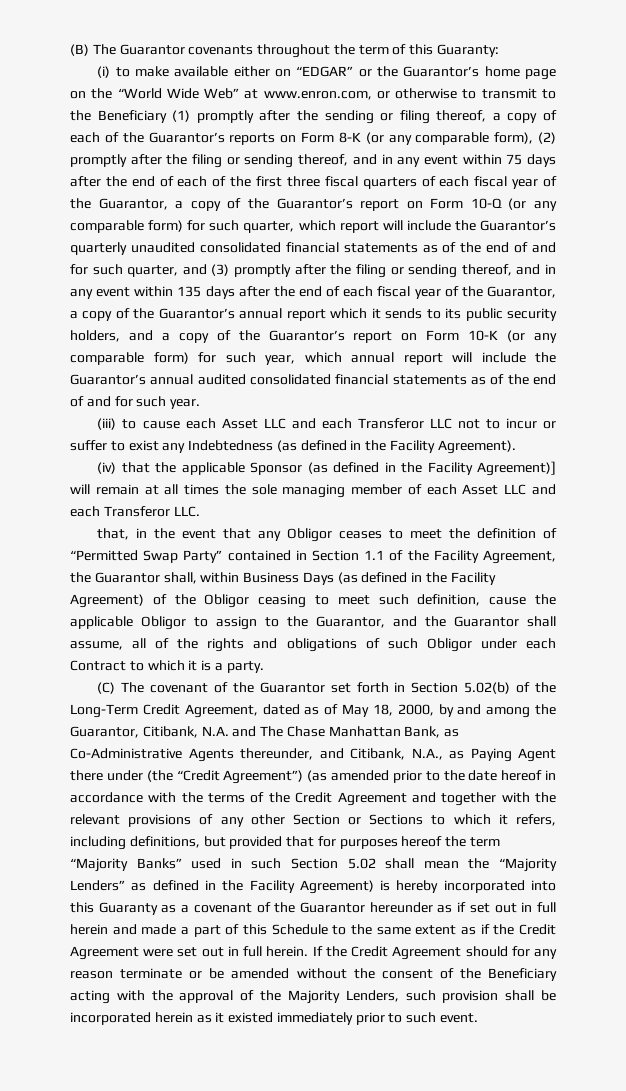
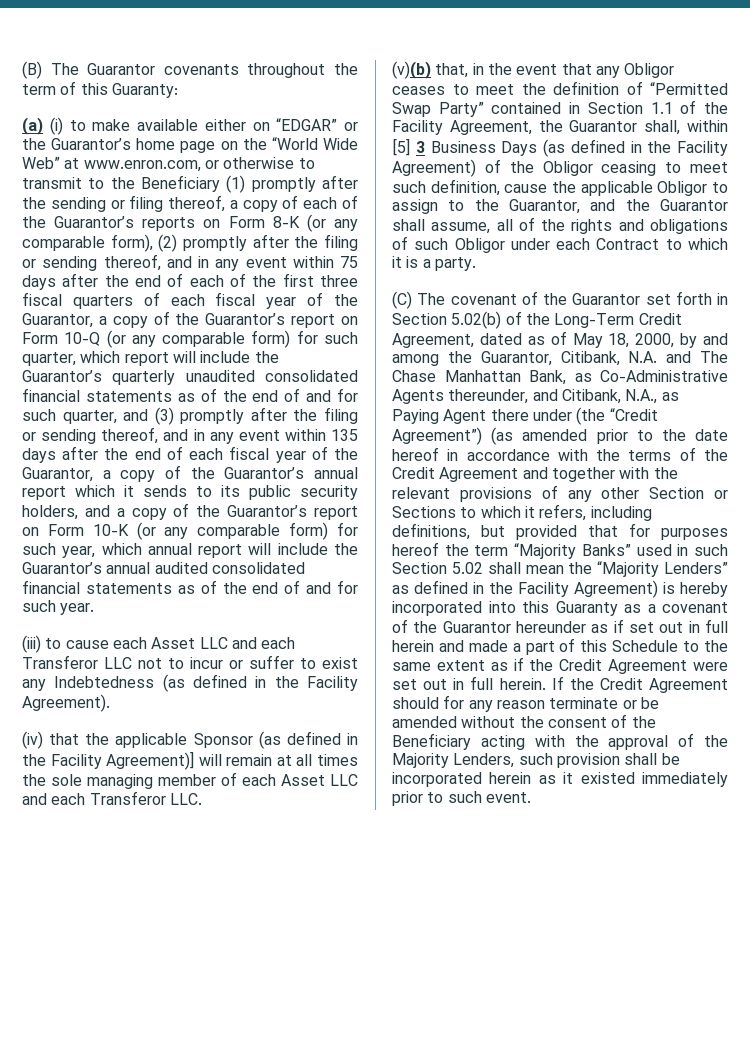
(500, 50) none -> [22,117,43,135] (a)
(200, 511) none -> [392,61,431,79] (v)(b)
(240, 577) none -> [392,138,425,156] [5] 3

